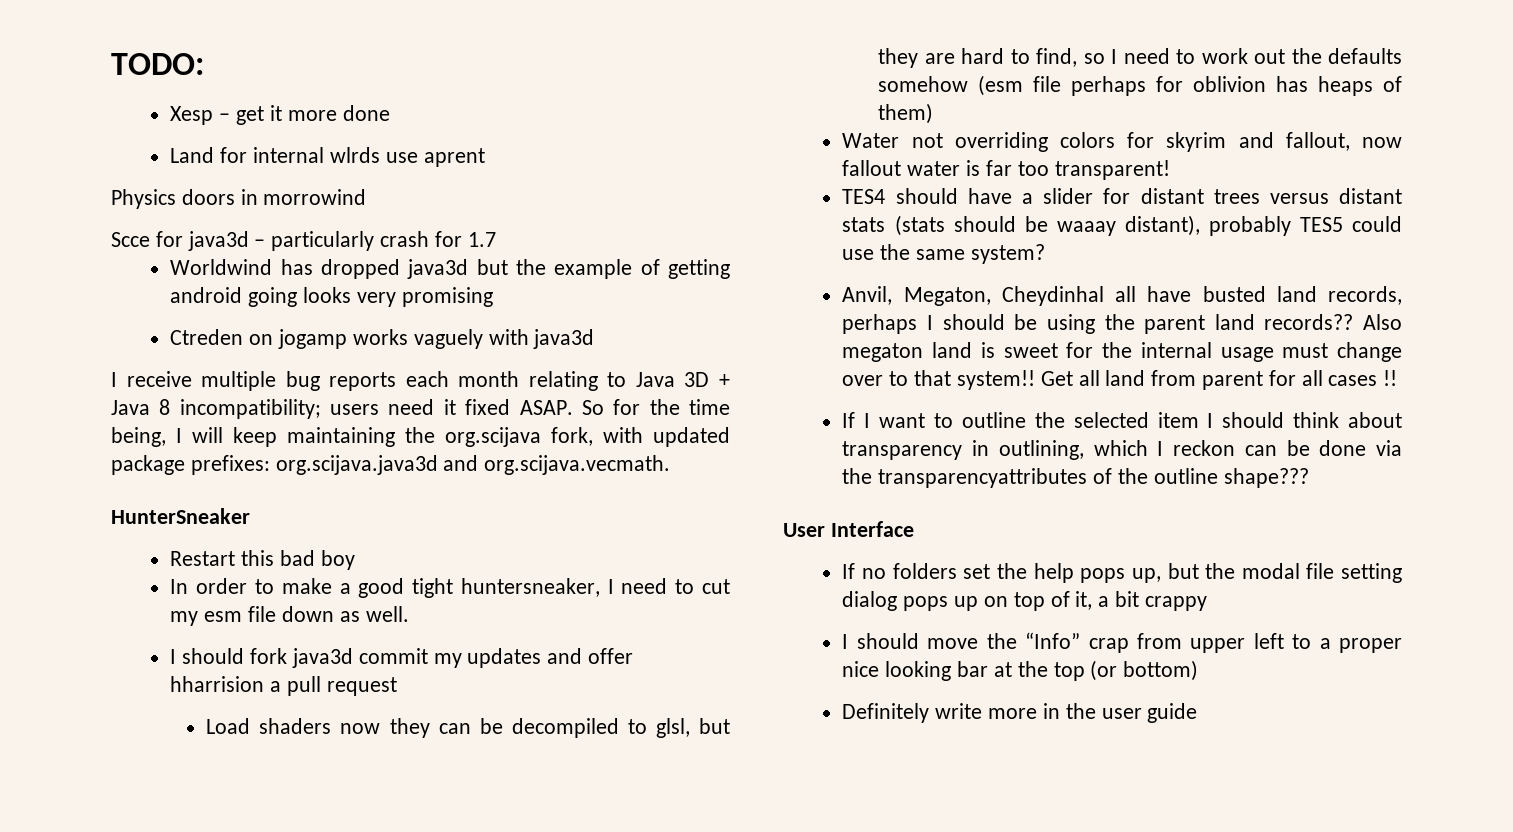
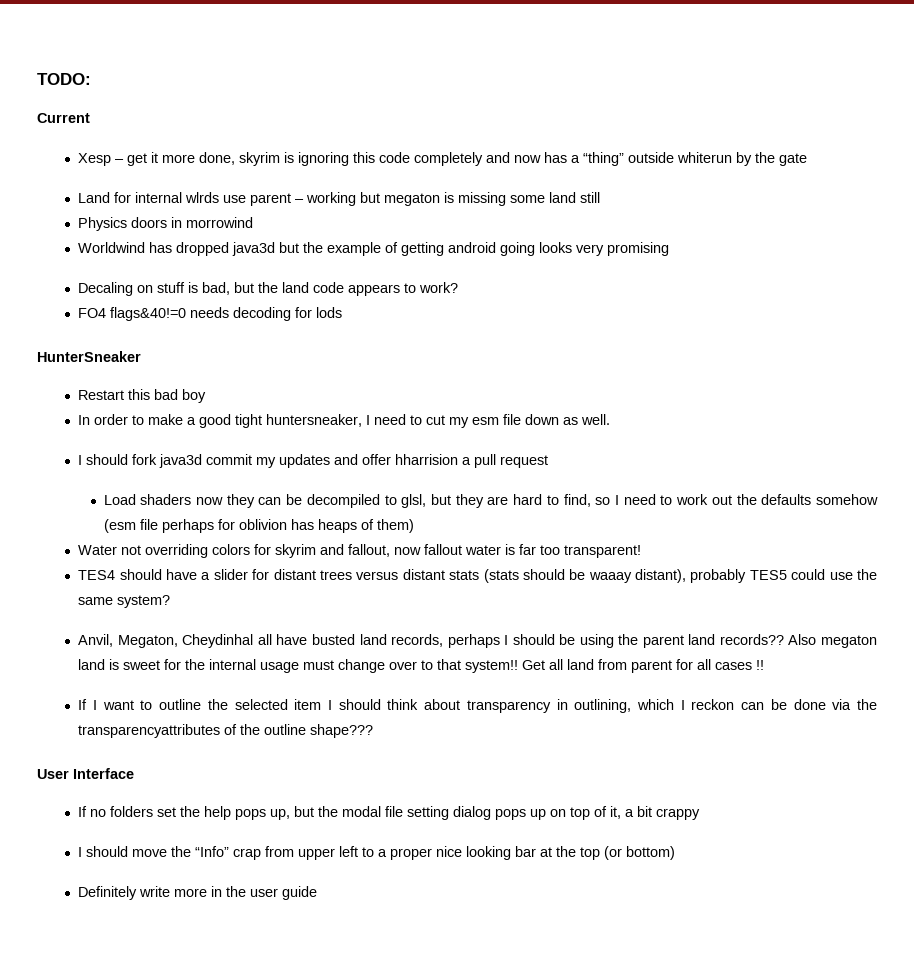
(204, 64) none -> [37,113,90,123] // Current
[342,105,390,121] done -> [199,152,808,166] done, skyrim is ignoring this code completely and now has a “thing” outside whiterun by the gate
[423,148,485,167] [111,189,367,209] [111,231,496,251] aprent // Physics doors in morrowind // Scce for java3d – particularly crash for 1.7 -> [250,192,601,206] [78,217,254,231] parent – working but megaton is missing some land still // Physics doors in morrowind
[170,329,595,349] [111,371,730,391] [111,399,731,419] [111,427,730,447] [111,455,671,475] Ctreden on jogamp works vaguely with java3d // I receive multiple bug reports each month relating to Java 3D + Java 8 incompatibility; users need it fixed ASAP. So for the time being, I will keep maintaining the org.scijava fork, with updated package prefixes: org.scijava.java3d and org.scijava.vecmath. -> [78,282,459,296] [78,307,343,321] Decaling on stuff is bad, but the land code appears to work? // FO4 flags&40!=0 needs decoding for lods

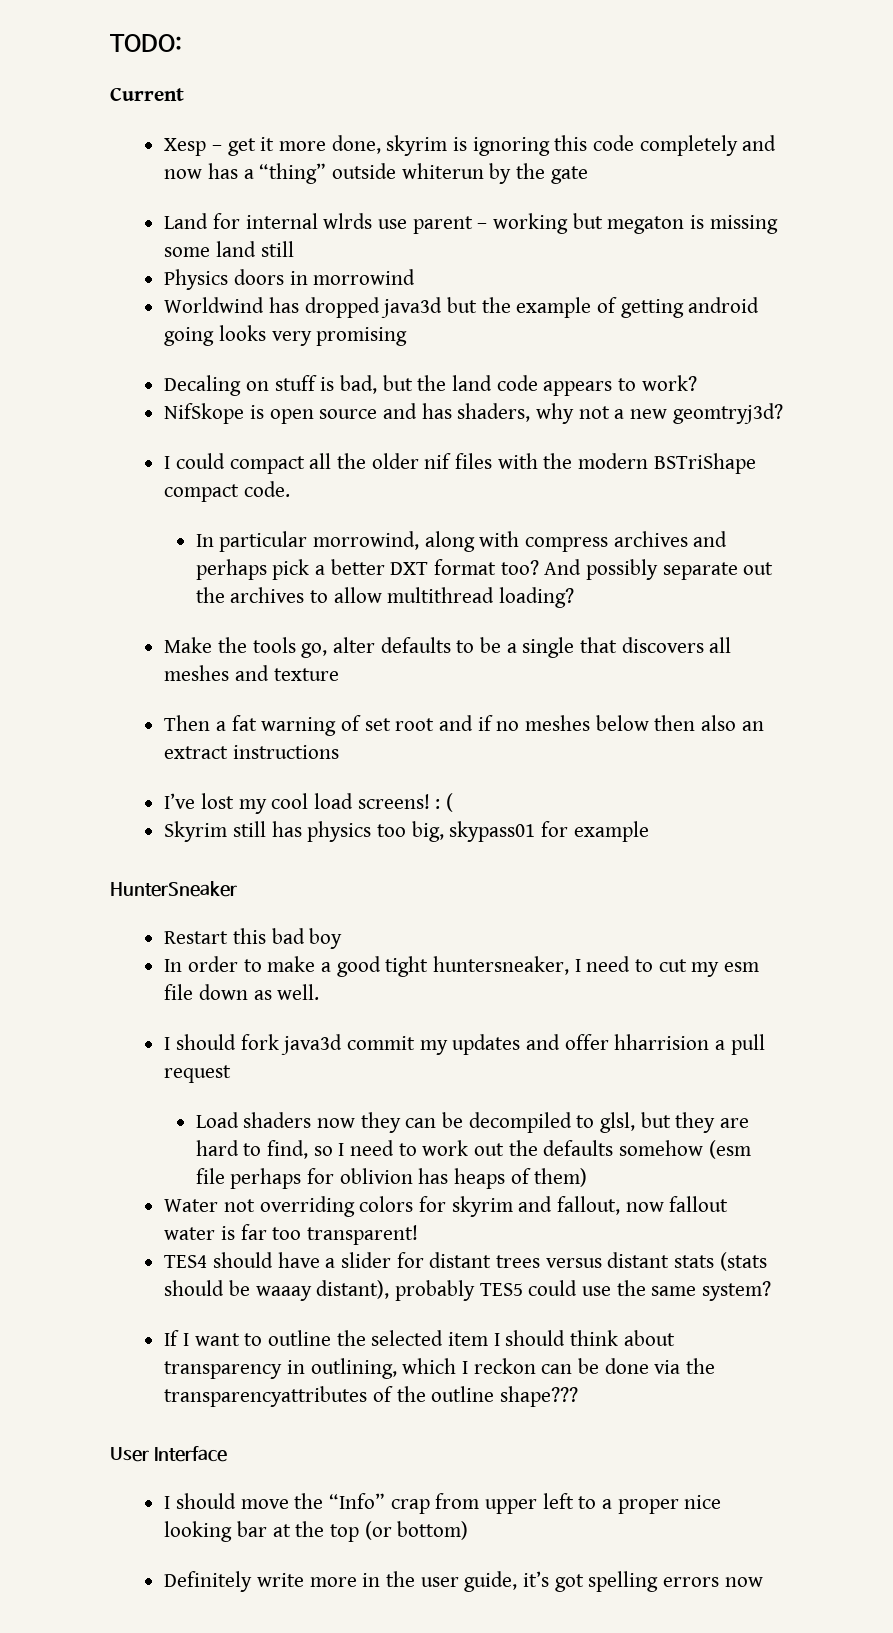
[78,307,343,321] FO4 flags&40!=0 needs decoding for lods -> [164,403,783,424] [164,453,756,474] [164,481,291,502] [195,531,728,552] [195,559,774,580] [195,587,575,608] [164,637,732,658] [164,665,339,681] [164,715,764,736] [164,745,340,759] [164,793,454,814] [164,821,649,842] NifSkope is open source and has shaders, why not a new geomtryj3d? // I could compact all the older nif files with the modern BSTriShape compact code. // In particular morrowind, along with compress archives and perhaps pick a better DXT format too? And possibly separate out the archives to allow multithread loading? // Make the tools go, alter defaults to be a single that discovers all meshes and texture // Then a fat warning of set root and if no meshes below then also an extract instructions // I’ve lost my cool load screens! : ( // Skyrim still has physics too big, skypass01 for example
[78,634,878,648] [78,659,765,673] // Anvil, Megaton, Cheydinhal all have busted land records, perhaps I should be using the parent land records?? Also megaton land is sweet for the internal usage must change over to that system!! Get all land from parent for all cases !! -> (772, 1291) none
[78,806,701,820] // If no folders set the help pops up, but the modal file setting dialog pops up on top of it, a bit crappy -> (227, 1454) none
[282,886,318,900] guide -> [464,1571,763,1592] guide, it’s got spelling errors now

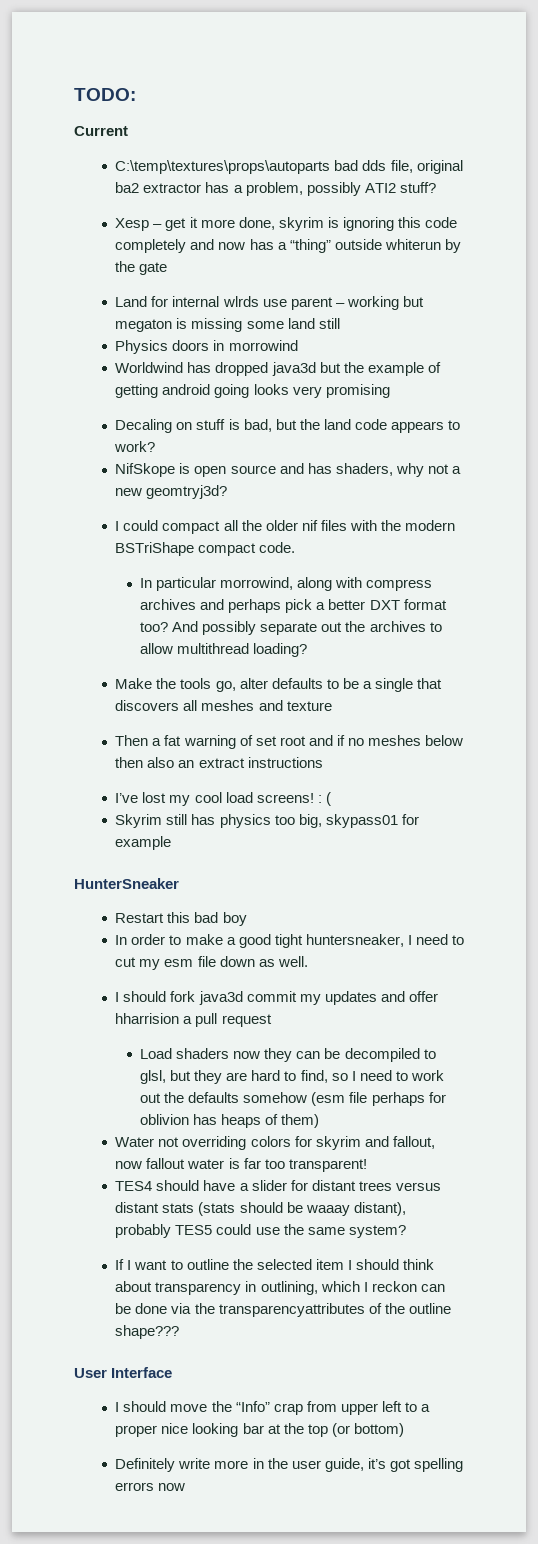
(184, 94) none -> [115,160,463,174] [115,182,436,196] // C:\temp\textures\props\autoparts bad dds file, original ba2 extractor has a problem, possibly ATI2 stuff?

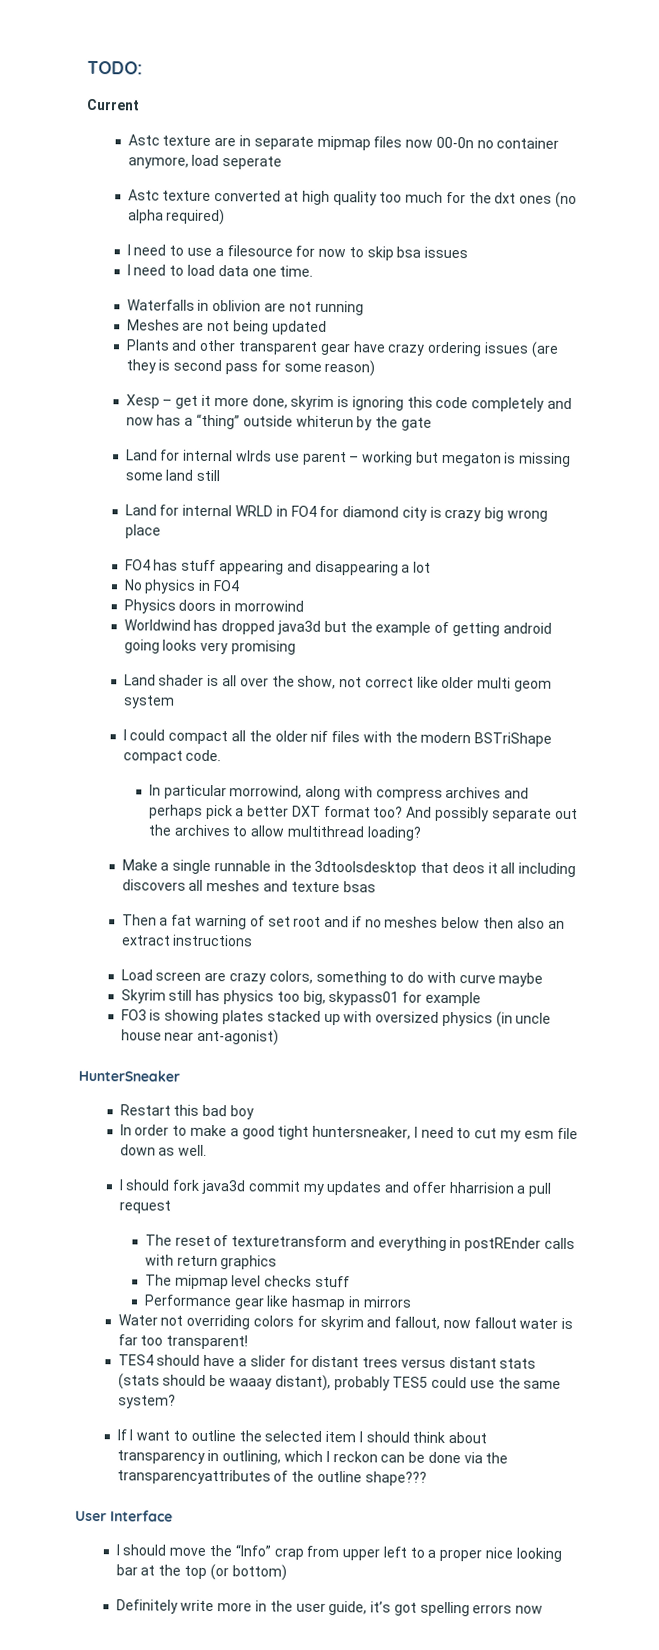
[115,160,463,174] [115,182,436,196] C:\temp\textures\props\autoparts bad dds file, original ba2 extractor has a problem, possibly ATI2 stuff? -> [127,134,560,151] [127,154,283,170] [127,189,577,209] [127,208,226,226] [126,244,469,261] [126,264,314,277] [126,299,364,316] [126,319,327,335] [125,339,559,358] [125,359,376,377] Astc texture are in separate mipmap files now 00-0n no container anymore, load seperate // Astc texture converted at high quality too much for the dxt ones (no alpha required) // I need to use a filesource for now to skip bsa issues // I need to load data one time. // Waterfalls in oblivion are not running // Meshes are not being updated // Plants and other transparent gear have crazy ordering issues (are they is second pass for some reason)
(340, 323) none -> [124,504,548,522] [124,524,161,539] [124,559,432,576] [123,579,240,594] // Land for internal WRLD in FO4 for diamond city is crazy big wrong place // FO4 has stuff appearing and disappearing a lot // No physics in FO4
[115,419,460,433] [114,441,156,452] [115,463,461,477] [115,485,228,499] Decaling on stuff is bad, but the land code appears to work? // NifSkope is open source and has shaders, why not a new geomtryj3d? -> [123,674,552,692] [122,695,175,709] Land shader is all over the show, not correct like older multi geom system
[156,678,442,692] the tools go, alter defaults to be a single that -> [160,859,577,878] a single runnable in the 3dtoolsdesktop that deos it all including
(332, 706) none -> [342,881,376,893] bsas
[115,792,331,806] I’ve lost my cool load screens! : ( -> [120,969,544,987] Load screen are crazy colors, something to do with curve maybe
(172, 843) none -> [120,1009,552,1028] [120,1028,280,1046] // FO3 is showing plates stacked up with oversized physics (in uncle house near ant-agonist)
[140,1048,436,1062] [140,1070,444,1084] [140,1092,446,1106] [140,1114,320,1128] Load shaders now they can be decompiled to glsl, but they are hard to find, so I need to work out the defaults somehow (esm file perhaps for oblivion has heaps of them) -> [144,1234,576,1252] [144,1254,278,1270] [144,1274,350,1290] [143,1294,412,1311] The reset of texturetransform and everything in postREnder calls with return graphics // The mipmap level checks stuff // Performance gear like hasmap in mirrors

